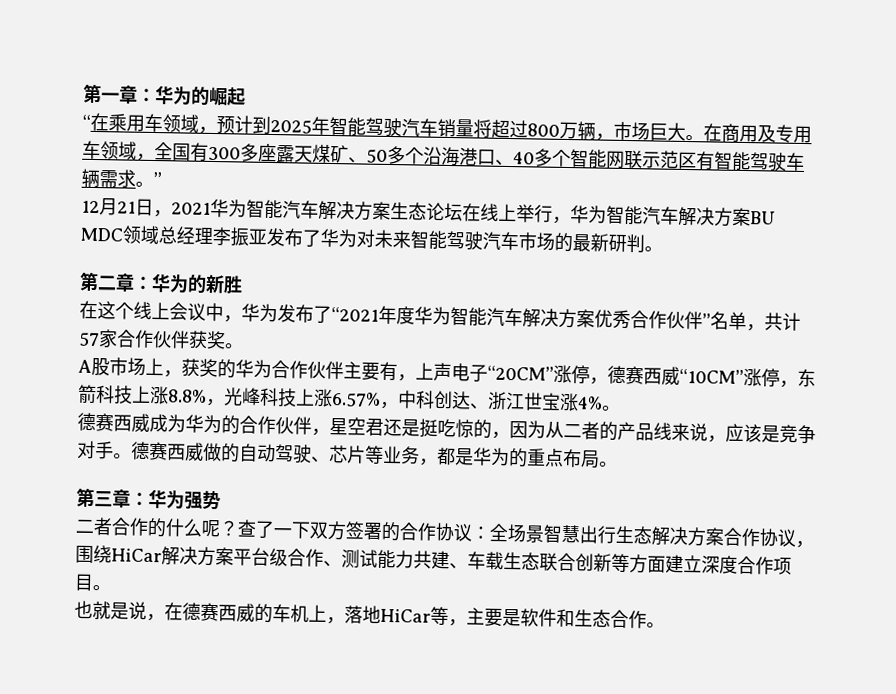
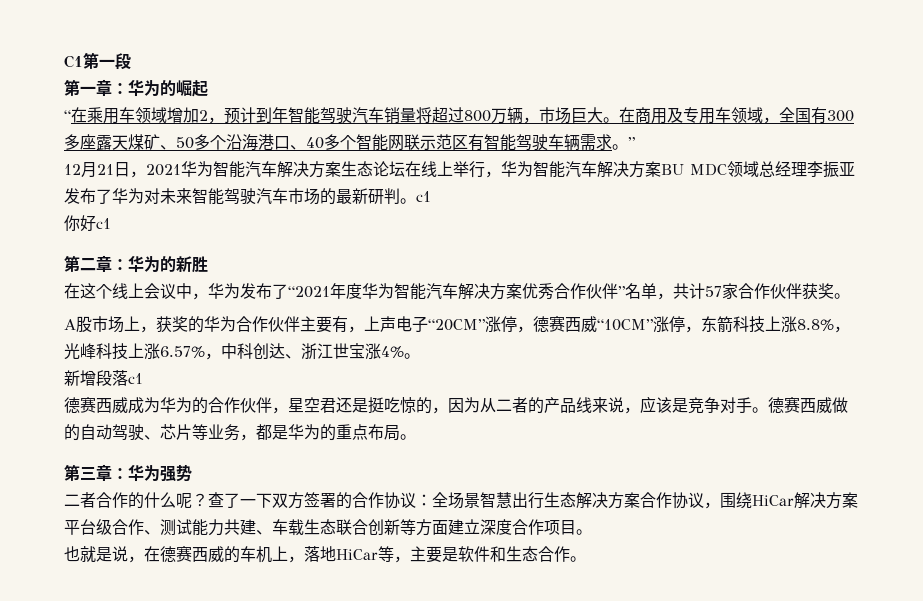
(83, 93) none -> [64,52,131,70] C1第一段 //
(199, 123) none -> [167,107,208,123] 增加2
[270,119,312,134] 2025 -> (272, 115) none
(663, 249) none -> [416,191,431,202] [64,215,111,232] c1 // 你好c1
(621, 408) none -> [64,370,143,386] // 新增段落c1

